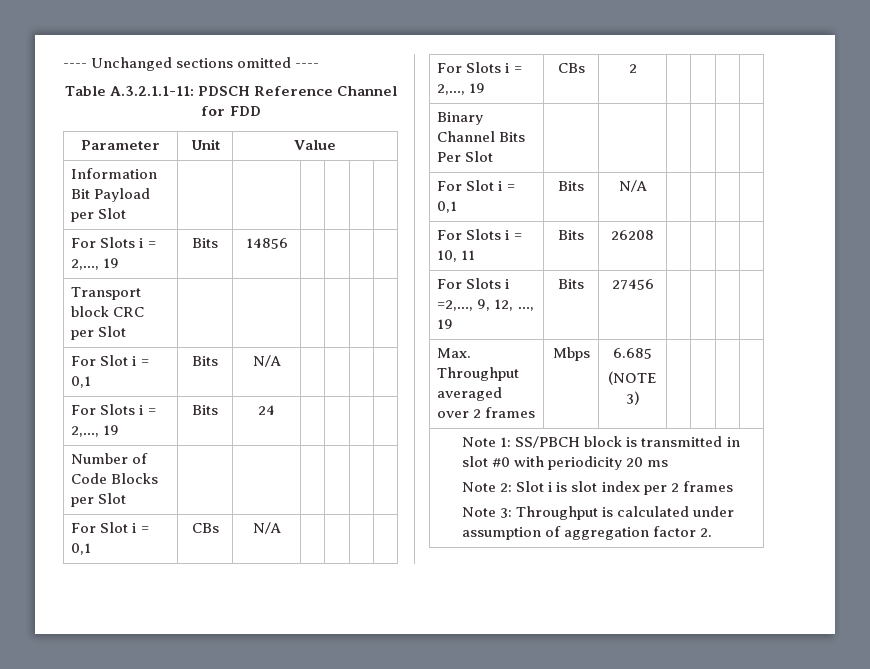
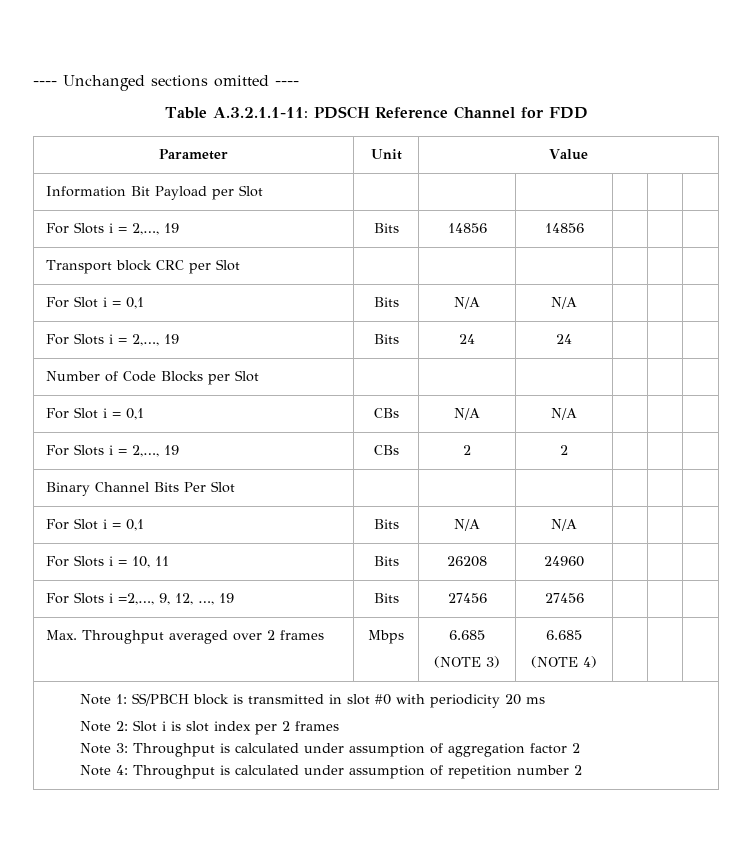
(288, 243) none -> [544,223,584,233] 14856
(281, 361) none -> [551,297,577,309] N/A
(275, 410) none -> [556,334,572,344] 24
(281, 528) none -> [551,408,577,420] N/A
(637, 68) none -> [560,445,568,455] 2
(647, 186) none -> [551,519,577,531] N/A
(654, 235) none -> [544,556,584,567] 24960
(654, 284) none -> [544,593,584,603] 27456
(640, 398) none -> [546,630,582,640] [531,656,597,668] 6.685 // (NOTE 4)
[700,528,713,537] 2. -> [571,743,580,753] [79,765,582,779] 2 // Note 4: Throughput is calculated under assumption of repetition number 2

